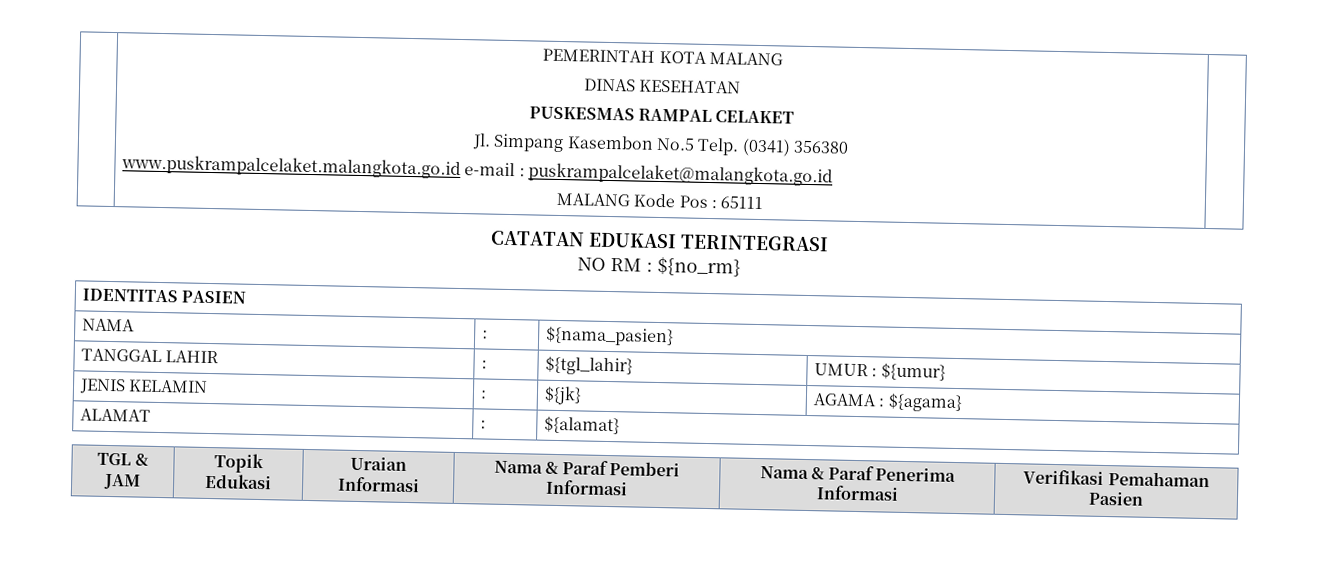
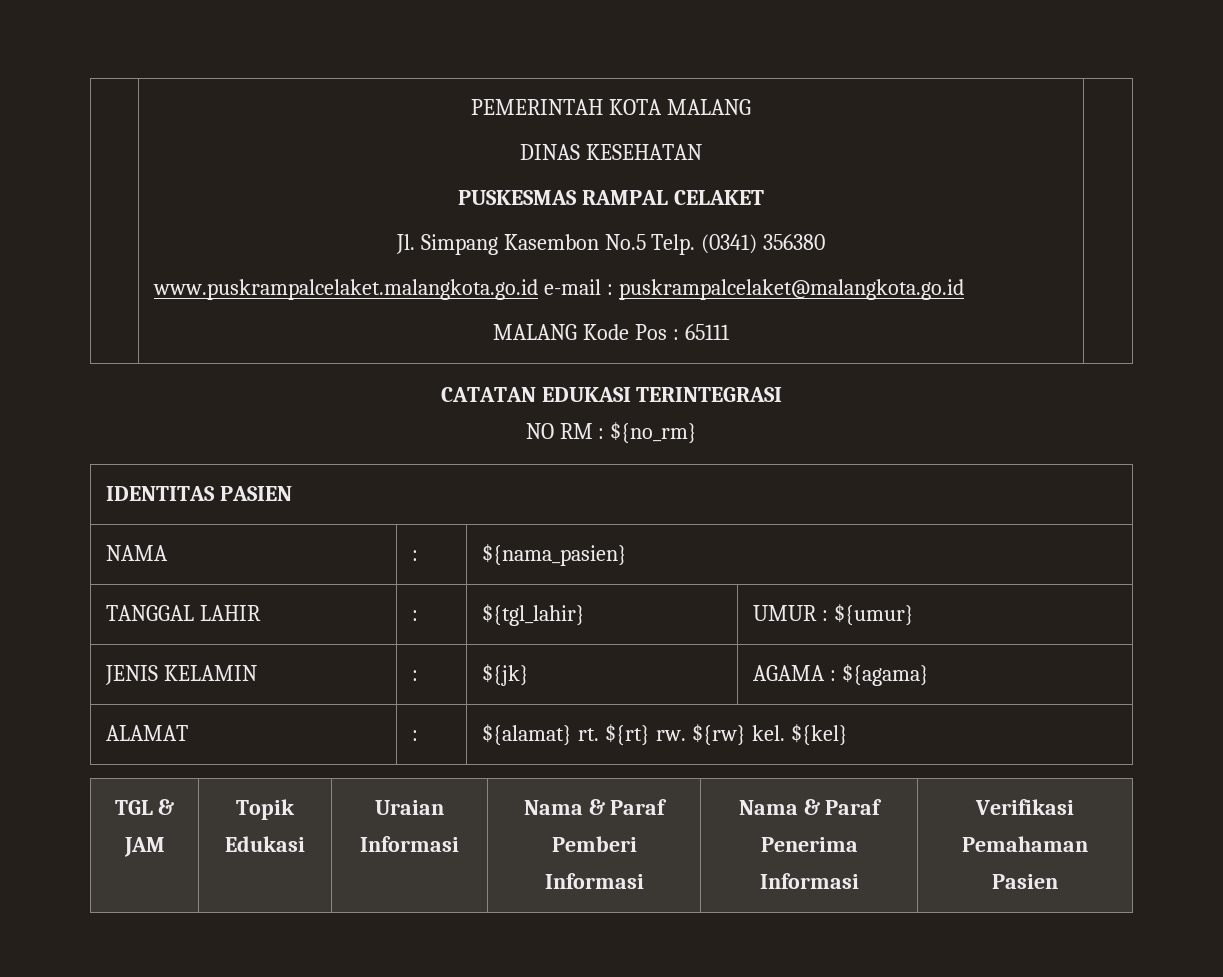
(620, 425) none -> [578,724,848,746] rt. ${rt} rw. ${rw} kel. ${kel}

